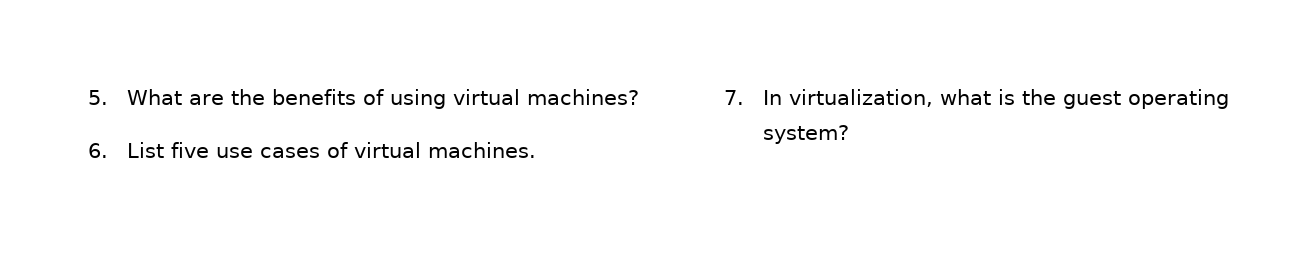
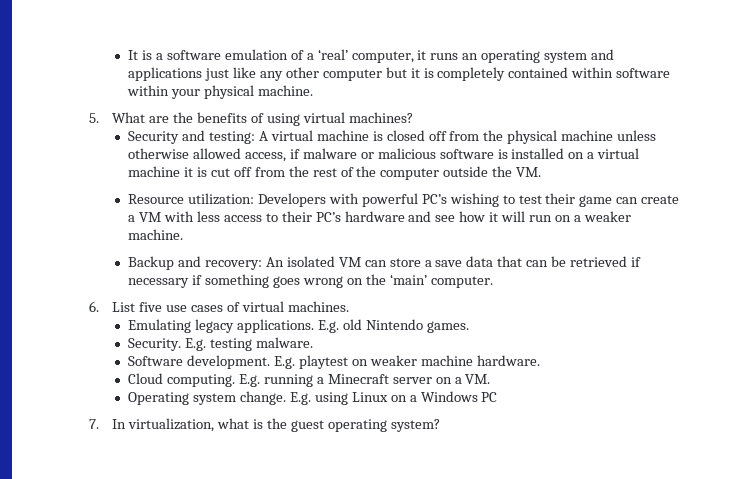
(87, 97) none -> [128,49,615,63] [128,67,671,81] [127,85,313,99] It is a software emulation of a ‘real’ computer, it runs an operating system and applications just like any other computer but it is completely contained within software within your physical machine. //
(639, 97) none -> [128,130,657,144] [128,148,640,162] [128,166,542,180] [128,193,680,207] [128,211,631,222] [128,229,184,240] [128,256,641,270] [128,274,493,288] // Security and testing: A virtual machine is closed off from the physical machine unless otherwise allowed access, if malware or malicious software is installed on a virtual machine it is cut off from the rest of the computer outside the VM. // Resource utilization: Developers with powerful PC’s wishing to test their game can create a VM with less access to their PC’s hardware and see how it will run on a weaker machine. // Backup and recovery: An isolated VM can store a save data that can be retrieved if necessary if something goes wrong on the ‘main’ computer.
(536, 150) none -> [128,319,469,333] [128,337,313,351] [128,355,540,369] [128,373,491,387] [128,391,498,405] // Emulating legacy applications. E.g. old Nintendo games. // Security. E.g. testing malware. // Software development. E.g. playtest on weaker machine hardware. // Cloud computing. E.g. running a Minecraft server on a VM. // Operating system change. E.g. using Linux on a Windows PC

